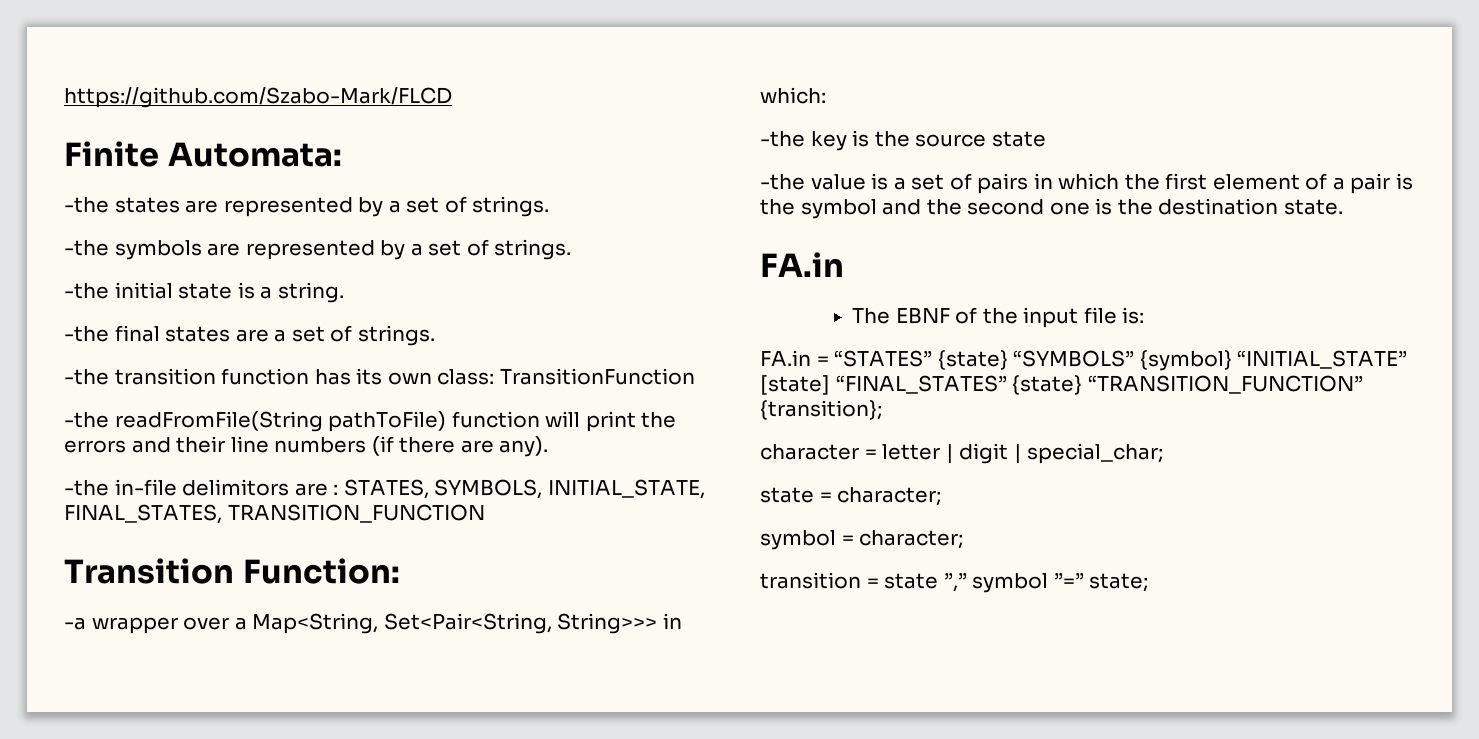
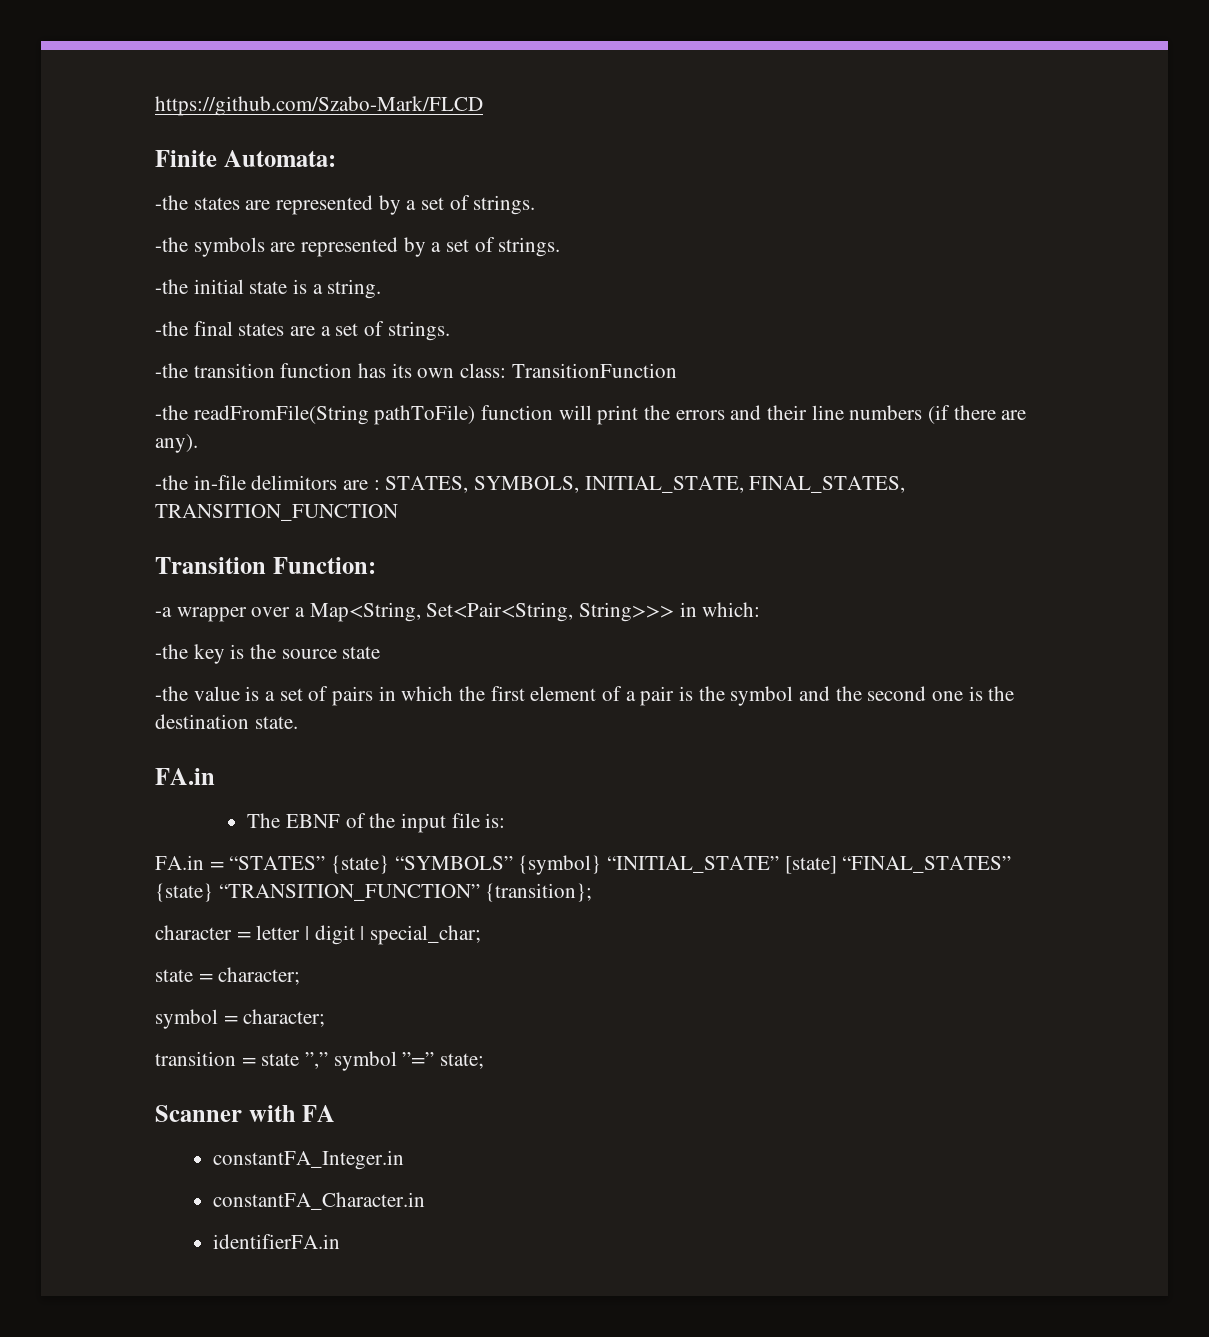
(1149, 582) none -> [155,1105,336,1122] [212,1150,404,1170] [212,1192,425,1210] [212,1234,340,1249] // Scanner with FA // constantFA_Integer.in // constantFA_Character.in // identifierFA.in

